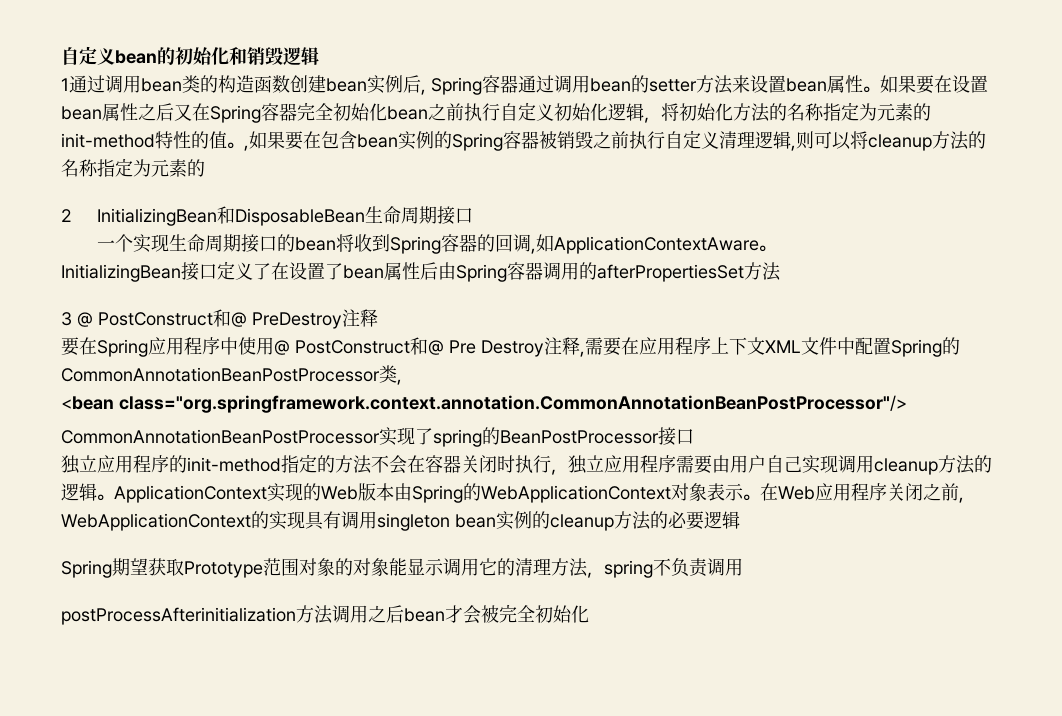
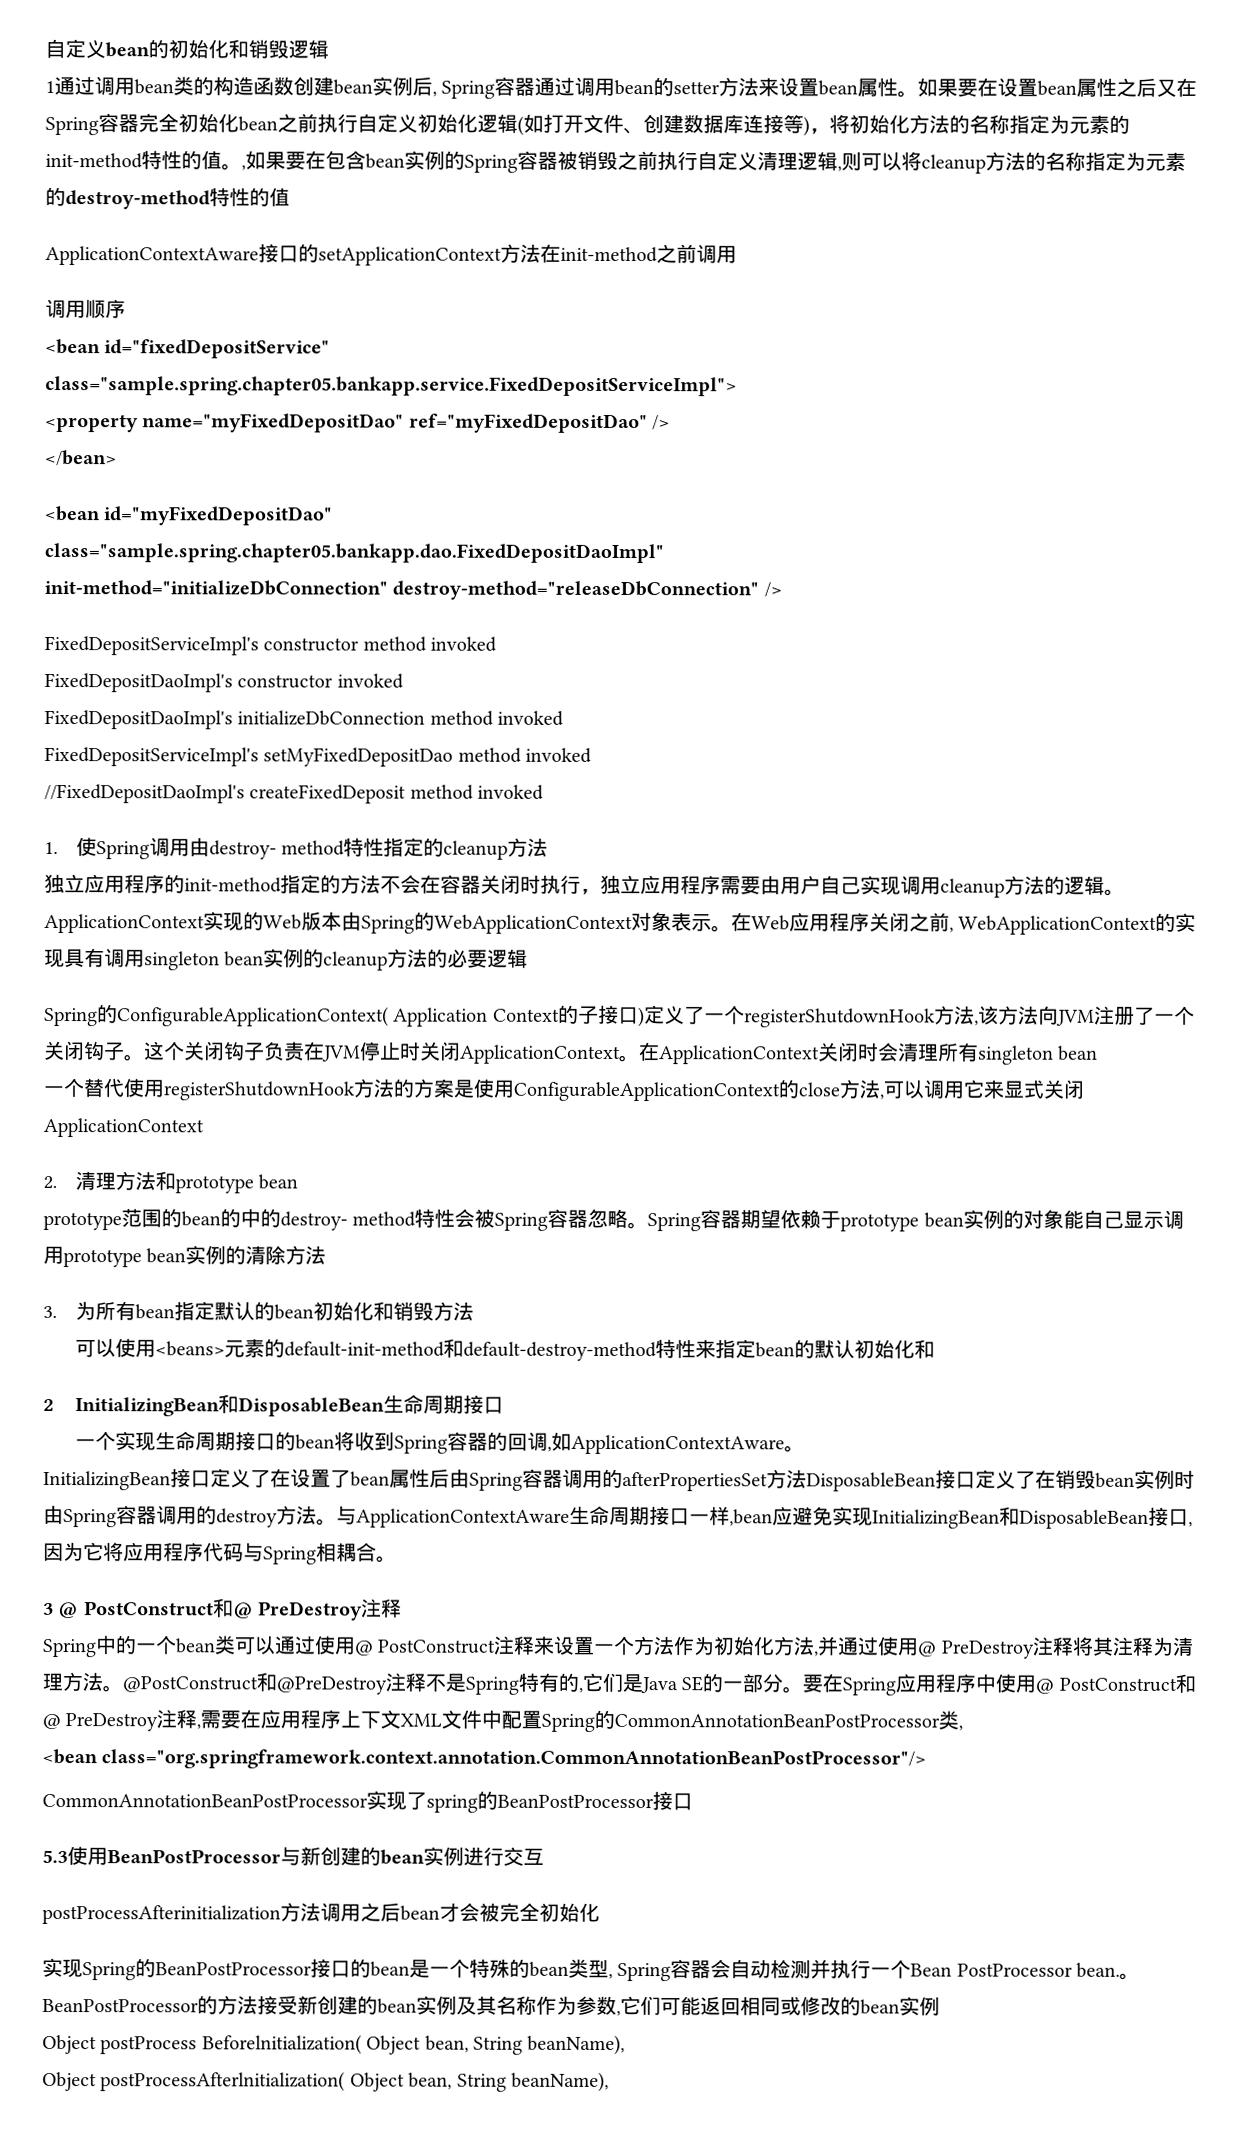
(644, 112) none -> [517,113,810,137] (如打开文件、创建数据库连接等)
[61,206,473,226] [96,234,776,254] [61,261,781,282] [61,309,378,329] [61,337,960,357] [61,365,402,385] [61,395,907,413] [61,427,694,447] // 2 InitializingBean和DisposableBean生命周期接口 // 一个实现生命周期接口的bean将收到Spring容器的回调,如ApplicationContextAware。 // InitializingBean接口定义了在设置了bean属性后由Spring容器调用的afterPropertiesSet方法 // 3 @ PostConstruct和@ PreDestroy注释 // 要在Spring应用程序中使用@ PostConstruct和@ Pre Destroy注释,需要在应用程序上下文XML文件中配置Spring的CommonAnnotationBeanPostProcessor类, // <bean class="org.springframework.context.annotation.CommonAnnotationBeanPostProcessor"/> // CommonAnnotationBeanPostProcessor实现了spring的BeanPostProcessor接口 -> [65,187,290,210] [45,243,737,266] [45,298,126,319] [45,338,331,359] [45,375,737,397] [45,413,671,434] [45,449,117,467] [44,505,333,526] [44,542,664,564] [44,579,782,601] [44,635,498,656] [44,672,404,693] [44,709,565,730] [44,746,593,767] [44,783,545,804] [44,837,549,860] destroy-method特性的值 // ApplicationContextAware接口的setApplicationContext方法在init-method之前调用 // 调用顺序 // <bean id="fixedDepositService" // class="sample.spring.chapter05.bankapp.service.FixedDepositServiceImpl"> // <property name="myFixedDepositDao" ref="myFixedDepositDao" /> // </bean> // <bean id="myFixedDepositDao" // class="sample.spring.chapter05.bankapp.dao.FixedDepositDaoImpl" // init-method="initializeDbConnection" destroy-method="releaseDbConnection" /> // FixedDepositServiceImpl's constructor method invoked // FixedDepositDaoImpl's constructor invoked // FixedDepositDaoImpl's initializeDbConnection method invoked // FixedDepositServiceImpl's setMyFixedDepositDao method invoked // //FixedDepositDaoImpl's createFixedDeposit method invoked // 1.使Spring调用由destroy- method特性指定的cleanup方法
[112,558,335,578] 期望获取Prototype范围对象 -> [97,1004,1195,1028] [44,1040,1099,1065] [43,1078,1084,1102] [43,1117,204,1138] [43,1171,299,1194] [43,1208,1004,1232] 的ConfigurableApplicationContext( Application Context的子接口)定义了一个registerShutdownHook方法,该方法向JVM注册了一个关闭钩子。这个关闭钩子负责在JVM停止时关闭ApplicationContext。在ApplicationContext关闭时会清理所有singleton bean // 一个替代使用registerShutdownHook方法的方案是使用ConfigurableApplicationContext的close方法,可以调用它来显式关闭ApplicationContext // 2.清理方法和prototype bean // prototype范围的bean的中的destroy- method特性会被Spring容器忽略。Spring容器期望依赖于prototype bean实例
(407, 567) none -> [1082,1209,1124,1229] 自己
[479,558,743,578] 它的清理方法，spring不负责调用 -> [63,1245,327,1268] [43,1301,474,1321] [74,1338,935,1362] [43,1394,504,1417] [74,1431,805,1455] [43,1468,1195,1492] [43,1504,1193,1529] [43,1542,397,1565] [43,1598,403,1621] [42,1635,1194,1659] [42,1672,1196,1696] [42,1709,964,1732] [42,1748,927,1770] [42,1790,693,1813] [42,1846,544,1866] prototype bean实例的清除方法 // 3.为所有bean指定默认的bean初始化和销毁方法 // 可以使用<beans>元素的default-init-method和default-destroy-method特性来指定bean的默认初始化和 // 2 InitializingBean和DisposableBean生命周期接口 // 一个实现生命周期接口的bean将收到Spring容器的回调,如ApplicationContextAware。 // InitializingBean接口定义了在设置了bean属性后由Spring容器调用的afterPropertiesSet方法DisposableBean接口定义了在销毁bean实例时由Spring容器调用的destroy方法。与ApplicationContextAware生命周期接口一样,bean应避免实现InitializingBean和DisposableBean接口,因为它将应用程序代码与Spring相耦合。 // 3 @ PostConstruct和@ PreDestroy注释 // Spring中的一个bean类可以通过使用@ PostConstruct注释来设置一个方法作为初始化方法,并通过使用@ PreDestroy注释将其注释为清理方法。@PostConstruct和@PreDestroy注释不是Spring特有的,它们是Java SE的一部分。要在Spring应用程序中使用@ PostConstruct和@ PreDestroy注释,需要在应用程序上下文XML文件中配置Spring的CommonAnnotationBeanPostProcessor类, // <bean class="org.springframework.context.annotation.CommonAnnotationBeanPostProcessor"/> // CommonAnnotationBeanPostProcessor实现了spring的BeanPostProcessor接口 // 5.3使用BeanPostProcessor与新创建的bean实例进行交互
(589, 614) none -> [42,1957,1141,1982] [42,1995,940,2017] [42,2034,626,2056] [42,2071,609,2092] // 实现Spring的BeanPostProcessor接口的bean是一个特殊的bean类型, Spring容器会自动检测并执行一个Bean PostProcessor bean.。BeanPostProcessor的方法接受新创建的bean实例及其名称作为参数,它们可能返回相同或修改的bean实例 // Object postProcess Beforelnitialization( Object bean, String beanName), // Object postProcessAfterlnitialization( Object bean, String beanName),

